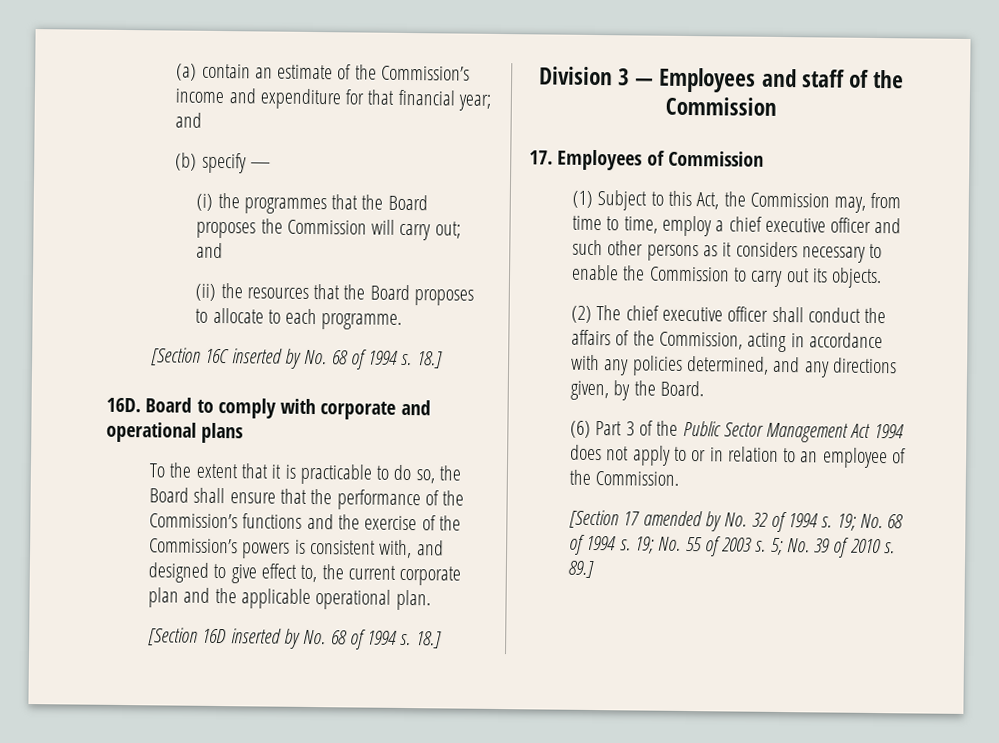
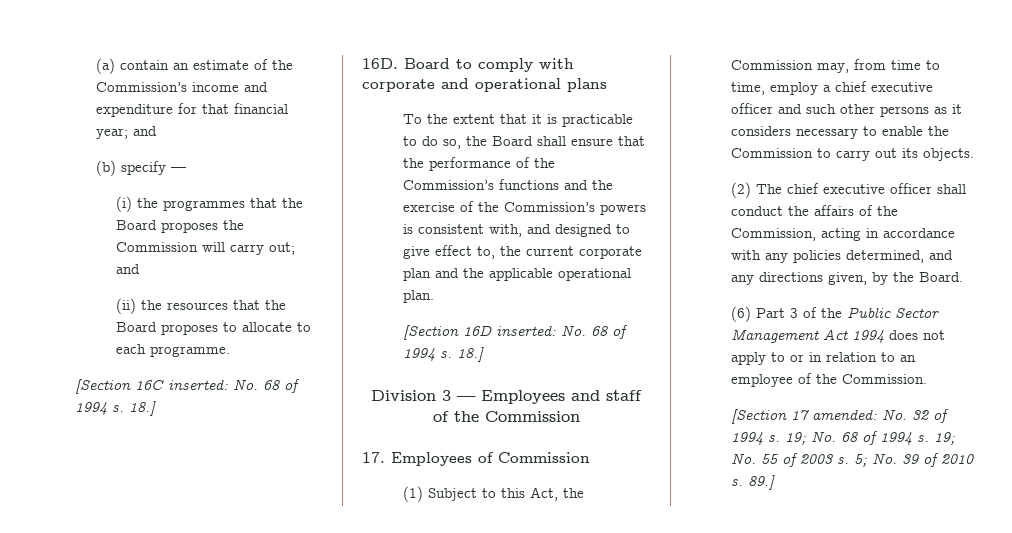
[231,348,302,369] inserted by -> [168,379,229,390] inserted:
[230,628,301,649] inserted by -> [496,325,557,336] inserted:
[642,510,722,532] amended by -> [812,409,878,420] amended:

